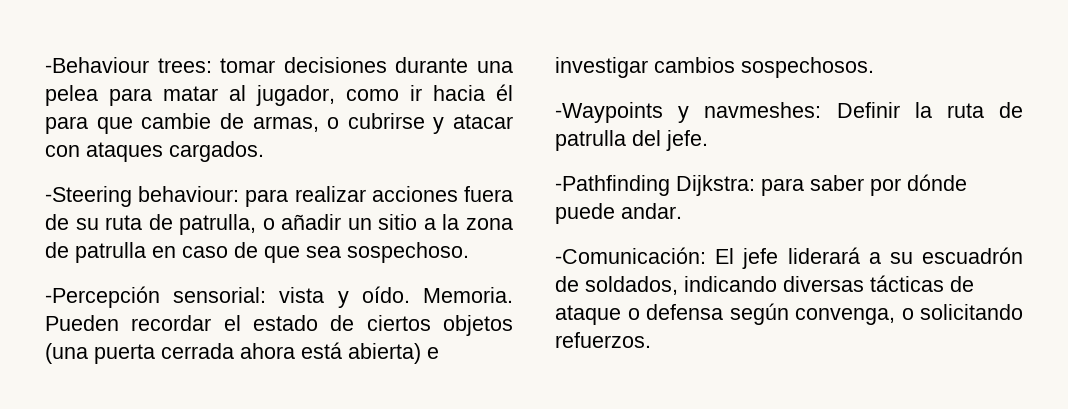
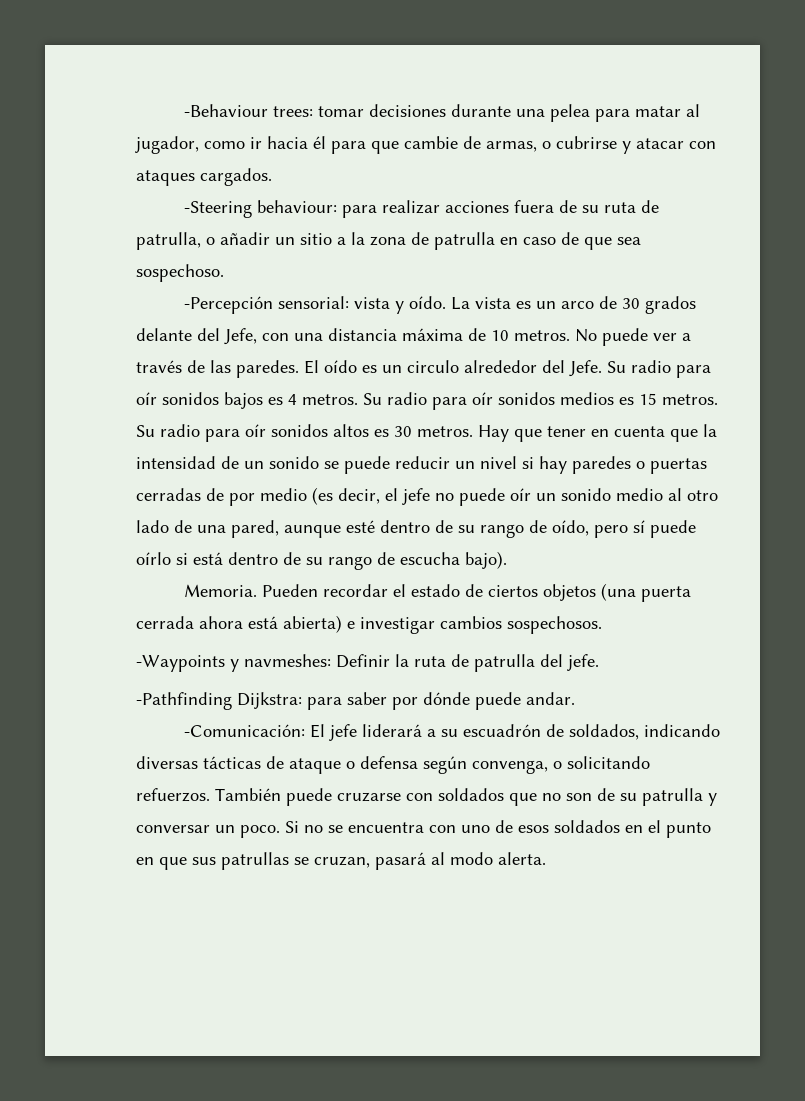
(410, 294) none -> [451,296,697,314] [136,328,691,346] [136,360,711,378] [136,392,718,410] [136,424,717,442] [136,456,707,474] [136,487,718,506] [136,520,696,538] [136,551,507,570] La vista es un arco de 30 grados delante del Jefe, con una distancia máxima de 10 metros. No puede ver a través de las paredes. El oído es un circulo alrededor del Jefe. Su radio para oír sonidos bajos es 4 metros. Su radio para oír sonidos medios es 15 metros. Su radio para oír sonidos altos es 30 metros. Hay que tener en cuenta que la intensidad de un sonido se puede reducir un nivel si hay paredes o puertas cerradas de por medio (es decir, el jefe no puede oír un sonido medio al otro lado de una pared, aunque esté dentro de su rango de oído, pero sí puede oírlo si está dentro de su rango de escucha bajo). //
(651, 340) none -> [215,788,717,806] [136,820,711,838] [136,852,546,870] También puede cruzarse con soldados que no son de su patrulla y conversar un poco. Si no se encuentra con uno de esos soldados en el punto en que sus patrullas se cruzan, pasará al modo alerta.

